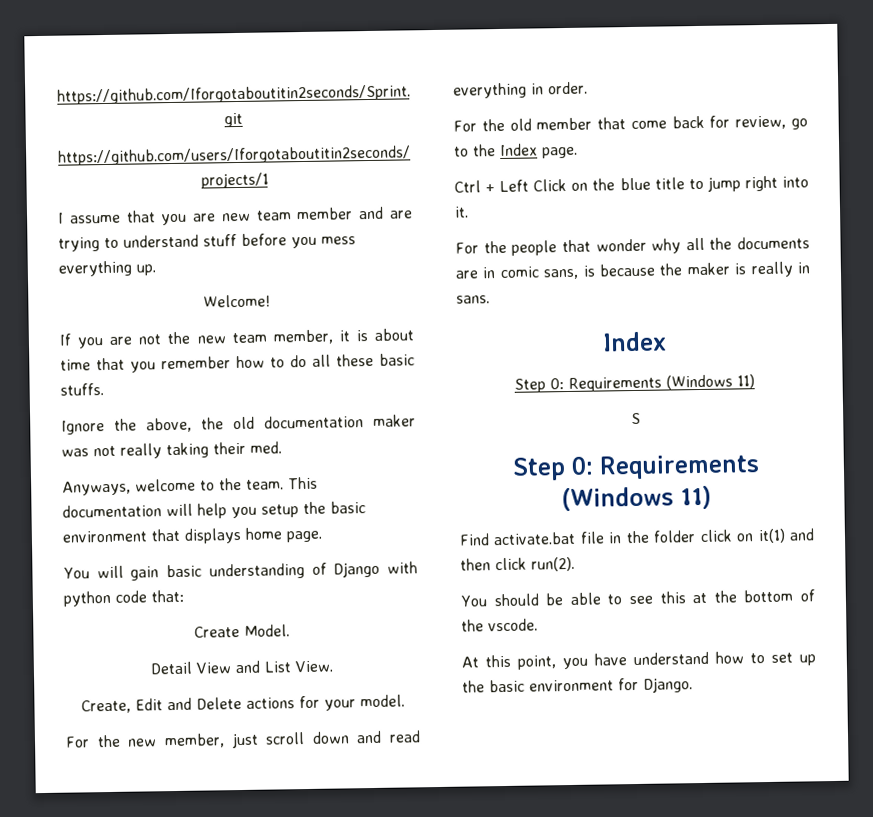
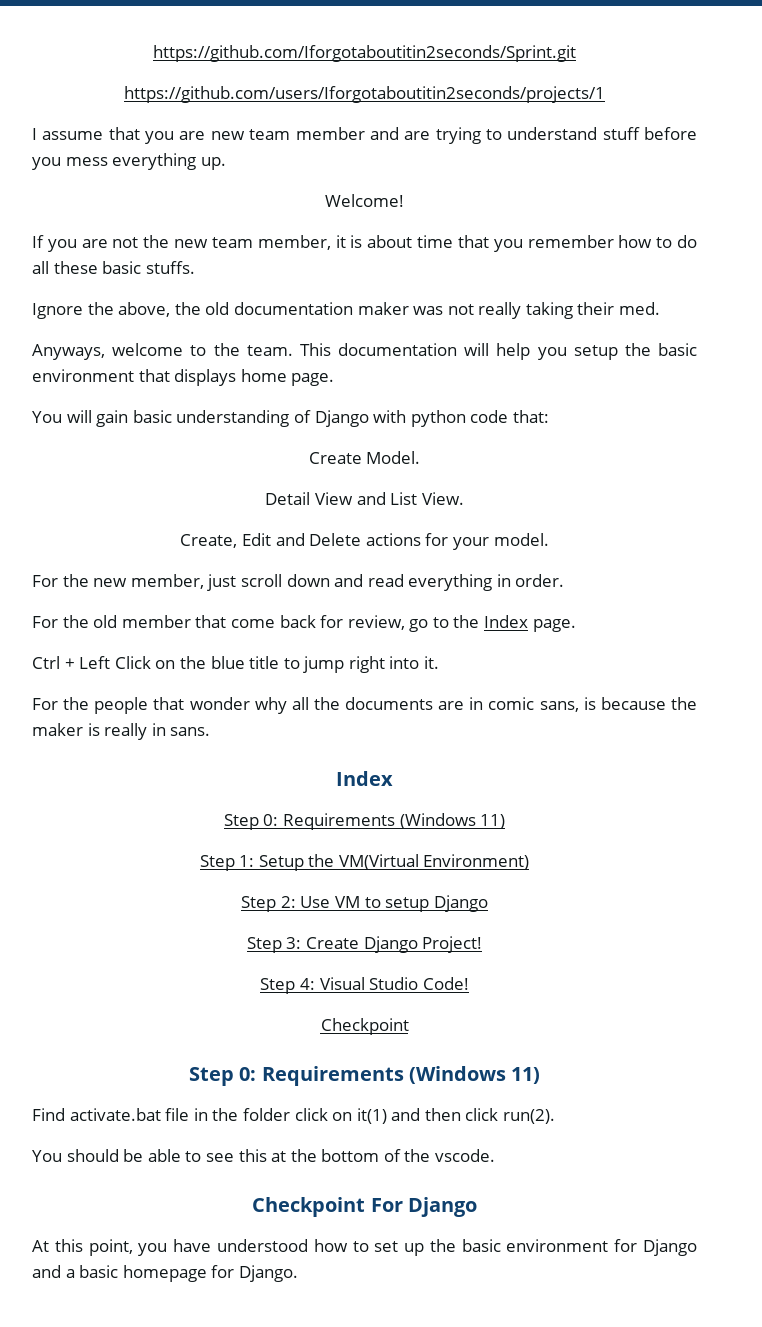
[630,412,641,425] S -> [199,854,530,871] [241,895,488,912] [246,936,483,953] [260,977,469,994] [320,1018,409,1035] Step 1: Setup the VM(Virtual Environment) // Step 2: Use VM to setup Django // Step 3: Create Django Project! // Step 4: Visual Studio Code! // Checkpoint
(538, 625) none -> [252,1197,477,1217] // Checkpoint For Django
[633,651,709,666] understand -> [216,1239,308,1252] understood
(639, 684) none -> [643,1239,697,1256] [32,1265,235,1282] Django and a basic homepage for

